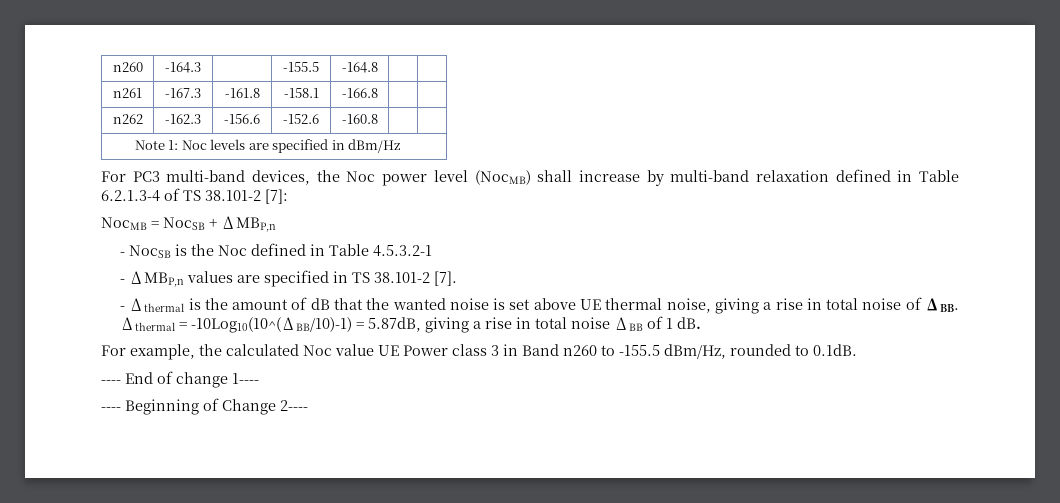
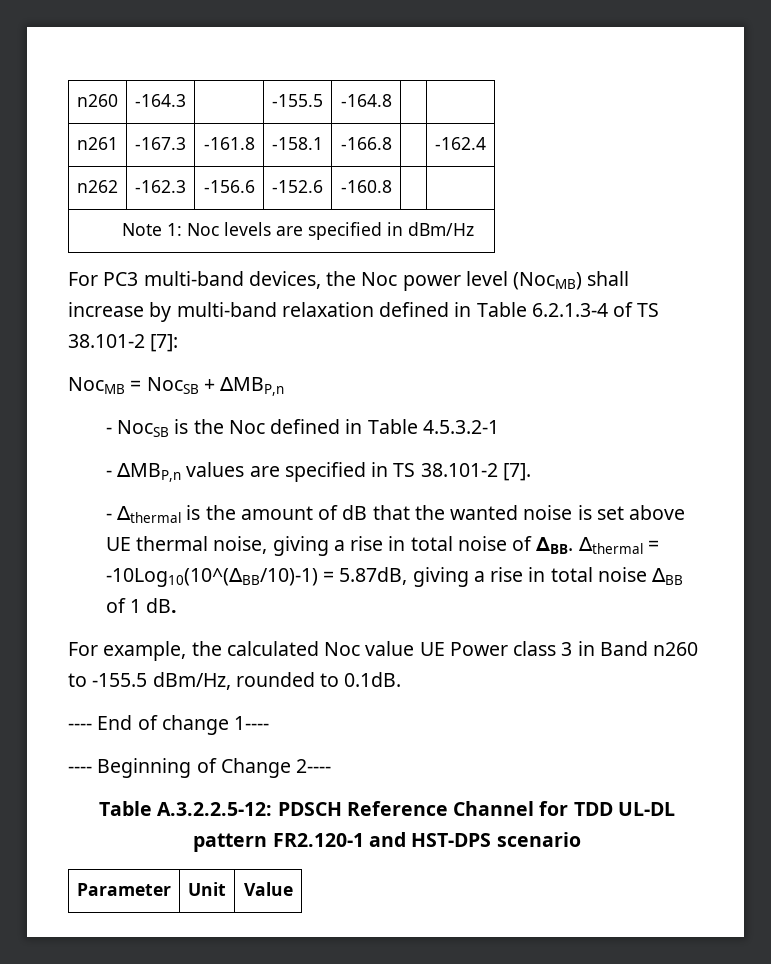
(378, 93) none -> [435,137,486,150] -162.4
(308, 405) none -> [99,801,675,816] [193,832,581,852] [77,883,171,896] [188,882,226,896] [243,882,293,896] // Table A.3.2.2.5-12: PDSCH Reference Channel for TDD UL-DL pattern FR2.120-1 and HST-DPS scenario // Parameter | Unit | Value

